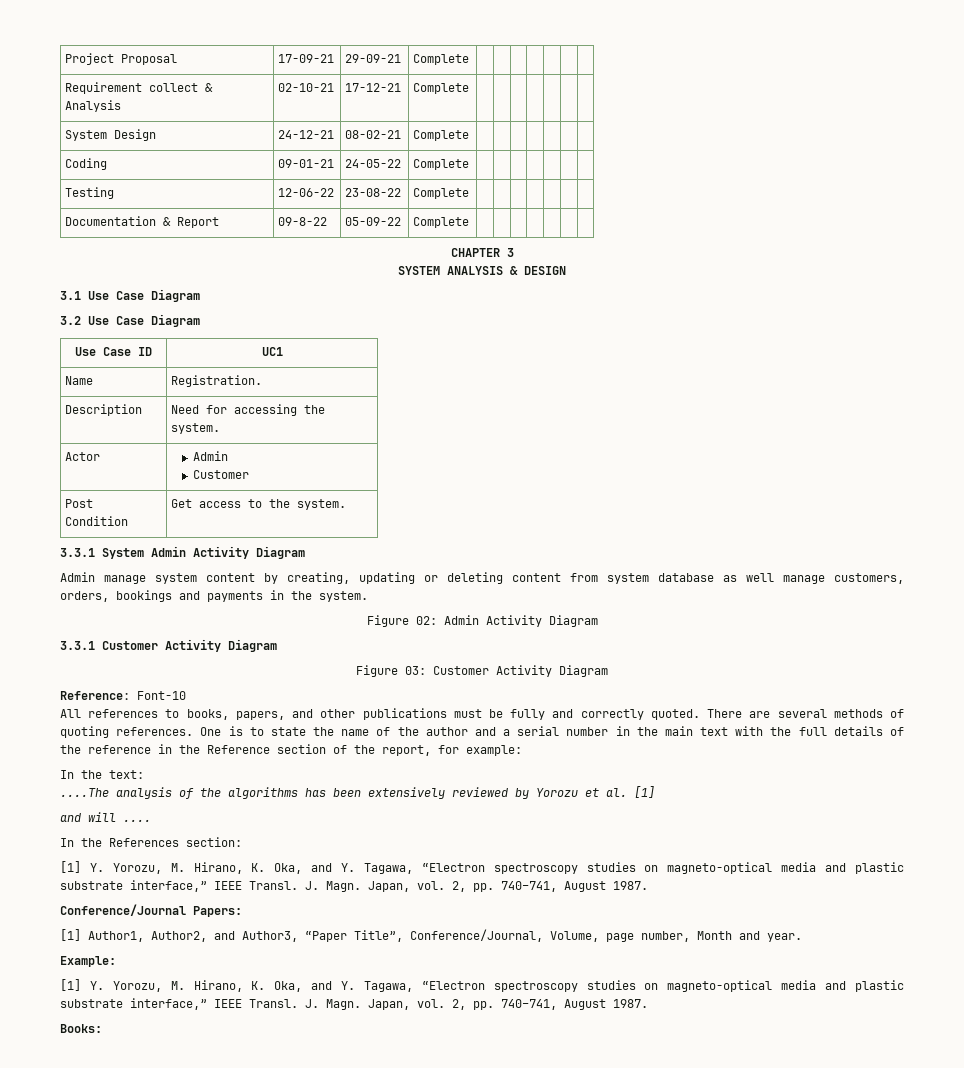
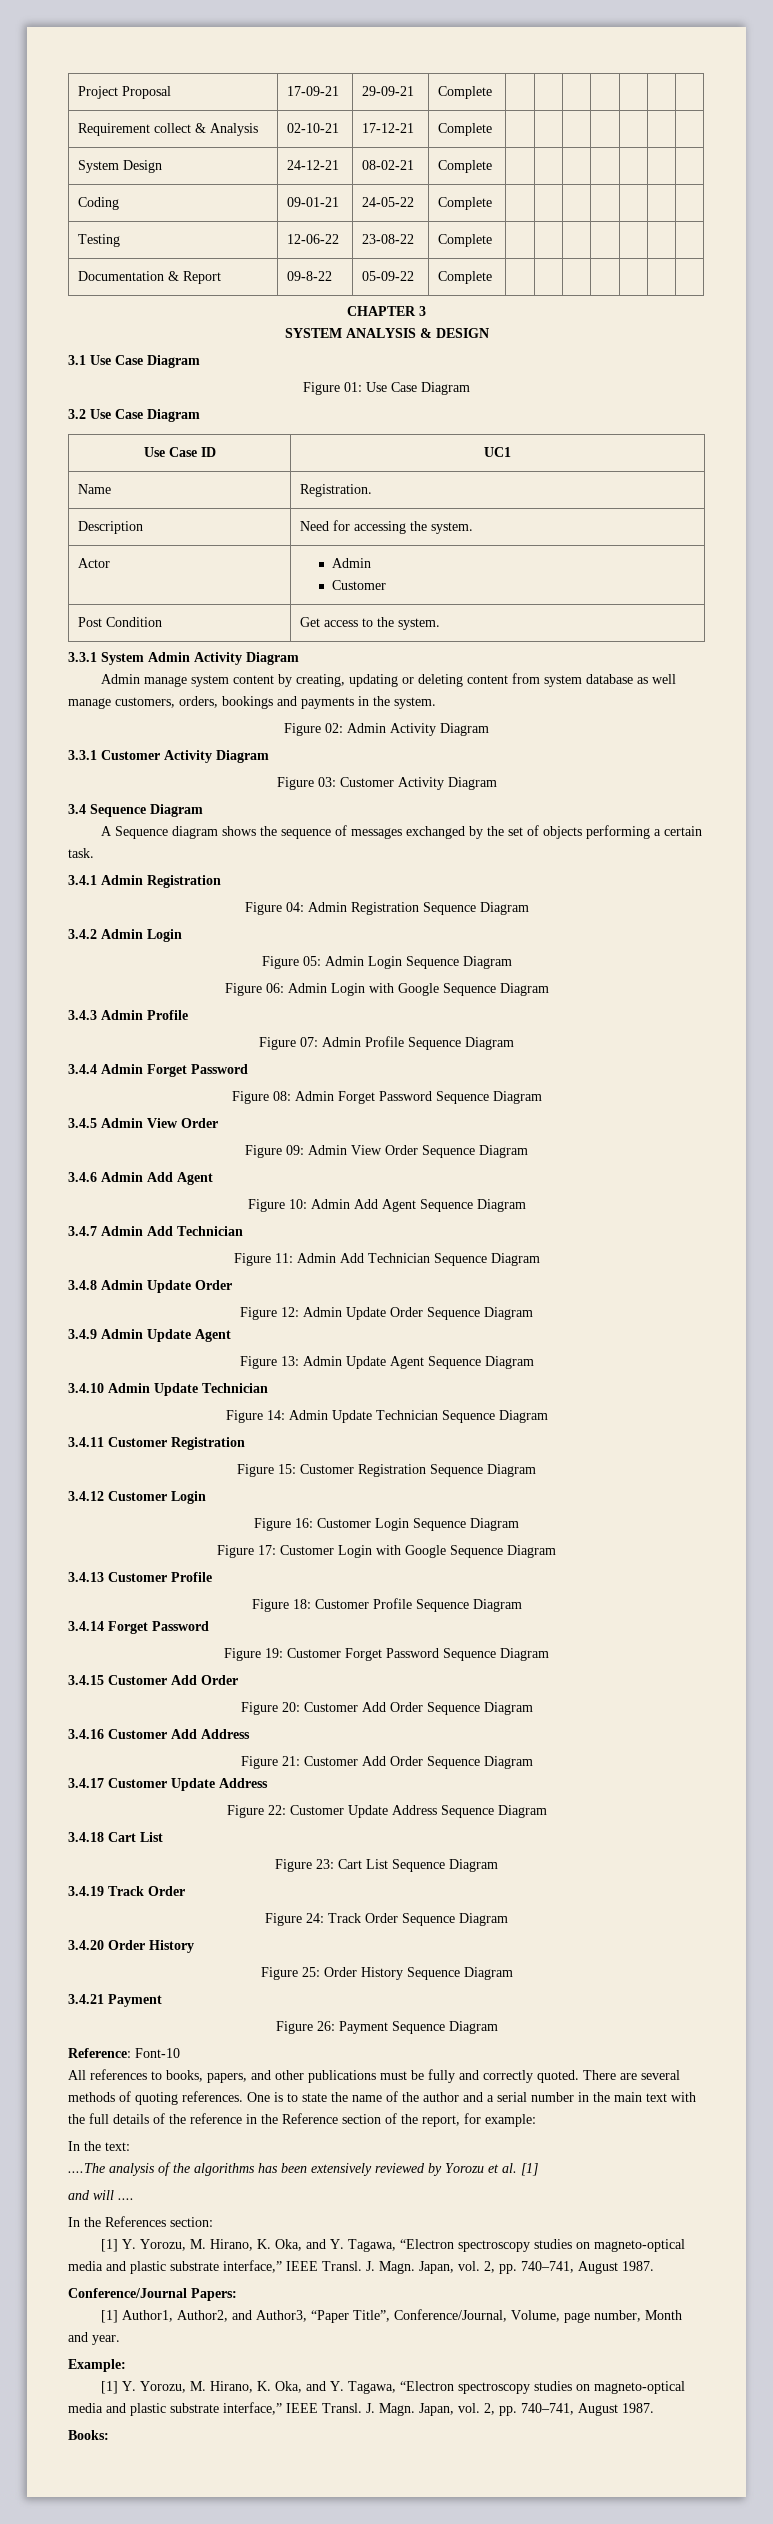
(200, 295) none -> [303,382,470,395] // Figure 01: Use Case Diagram
(608, 671) none -> [68,804,203,817] [100,825,702,839] [68,848,94,858] [68,875,221,888] [244,902,529,915] [68,929,182,942] [261,956,512,969] [224,983,549,996] [68,1010,188,1020] [259,1036,514,1050] [68,1064,248,1077] [231,1091,542,1104] [68,1118,218,1128] [245,1145,528,1158] [68,1172,213,1185] [247,1199,526,1212] [68,1226,243,1236] [233,1253,540,1266] [68,1280,232,1293] [240,1307,533,1320] [68,1329,231,1342] [239,1356,534,1369] [68,1383,268,1396] [225,1410,548,1423] [68,1437,245,1450] [237,1464,536,1477] [68,1491,206,1504] [254,1518,519,1531] [217,1545,556,1558] [68,1572,212,1582] [251,1598,522,1612] [68,1621,209,1634] [224,1648,549,1661] [68,1675,238,1685] [240,1702,533,1715] [68,1729,250,1739] [240,1756,533,1769] [68,1778,268,1791] [226,1805,547,1818] [68,1832,163,1842] [275,1859,498,1872] [68,1886,185,1896] [265,1913,508,1926] [68,1940,194,1953] [260,1967,513,1980] [68,1994,162,2007] [275,2021,498,2034] // 3.4 Sequence Diagram // A Sequence diagram shows the sequence of messages exchanged by the set of objects performing a certain task. // 3.4.1 Admin Registration // Figure 04: Admin Registration Sequence Diagram // 3.4.2 Admin Login // Figure 05: Admin Login Sequence Diagram // Figure 06: Admin Login with Google Sequence Diagram // 3.4.3 Admin Profile // Figure 07: Admin Profile Sequence Diagram // 3.4.4 Admin Forget Password // Figure 08: Admin Forget Password Sequence Diagram // 3.4.5 Admin View Order // Figure 09: Admin View Order Sequence Diagram // 3.4.6 Admin Add Agent // Figure 10: Admin Add Agent Sequence Diagram // 3.4.7 Admin Add Technician // Figure 11: Admin Add Technician Sequence Diagram // 3.4.8 Admin Update Order // Figure 12: Admin Update Order Sequence Diagram // 3.4.9 Admin Update Agent // Figure 13: Admin Update Agent Sequence Diagram // 3.4.10 Admin Update Technician // Figure 14: Admin Update Technician Sequence Diagram // 3.4.11 Customer Registration // Figure 15: Customer Registration Sequence Diagram // 3.4.12 Customer Login // Figure 16: Customer Login Sequence Diagram // Figure 17: Customer Login with Google Sequence Diagram // 3.4.13 Customer Profile // Figure 18: Customer Profile Sequence Diagram // 3.4.14 Forget Password // Figure 19: Customer Forget Password Sequence Diagram // 3.4.15 Customer Add Order // Figure 20: Customer Add Order Sequence Diagram // 3.4.16 Customer Add Address // Figure 21: Customer Add Order Sequence Diagram // 3.4.17 Customer Update Address // Figure 22: Customer Update Address Sequence Diagram // 3.4.18 Cart List // Figure 23: Cart List Sequence Diagram // 3.4.19 Track Order // Figure 24: Track Order Sequence Diagram // 3.4.20 Order History // Figure 25: Order History Sequence Diagram // 3.4.21 Payment // Figure 26: Payment Sequence Diagram

